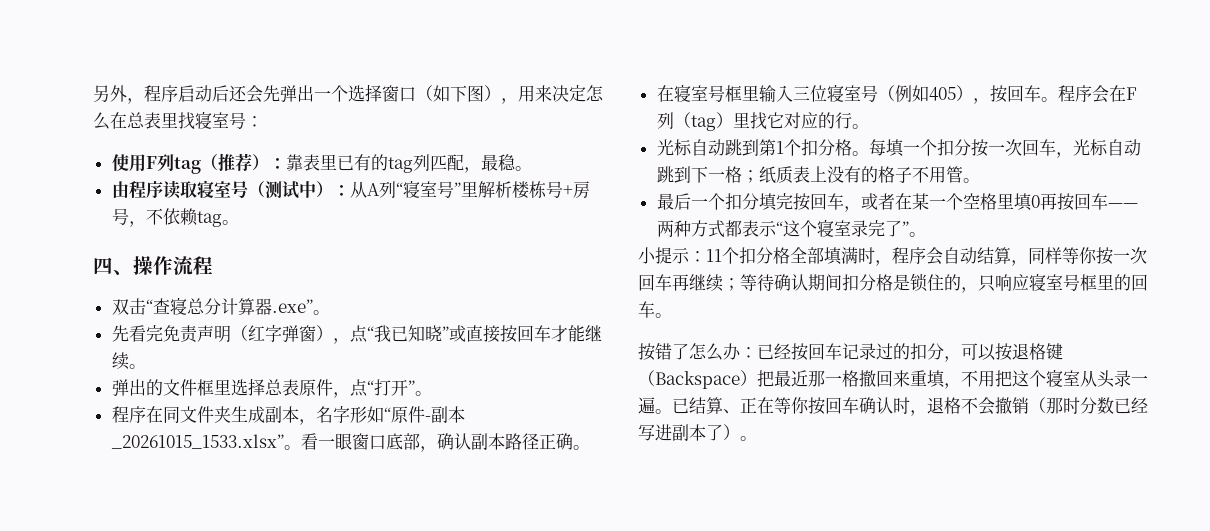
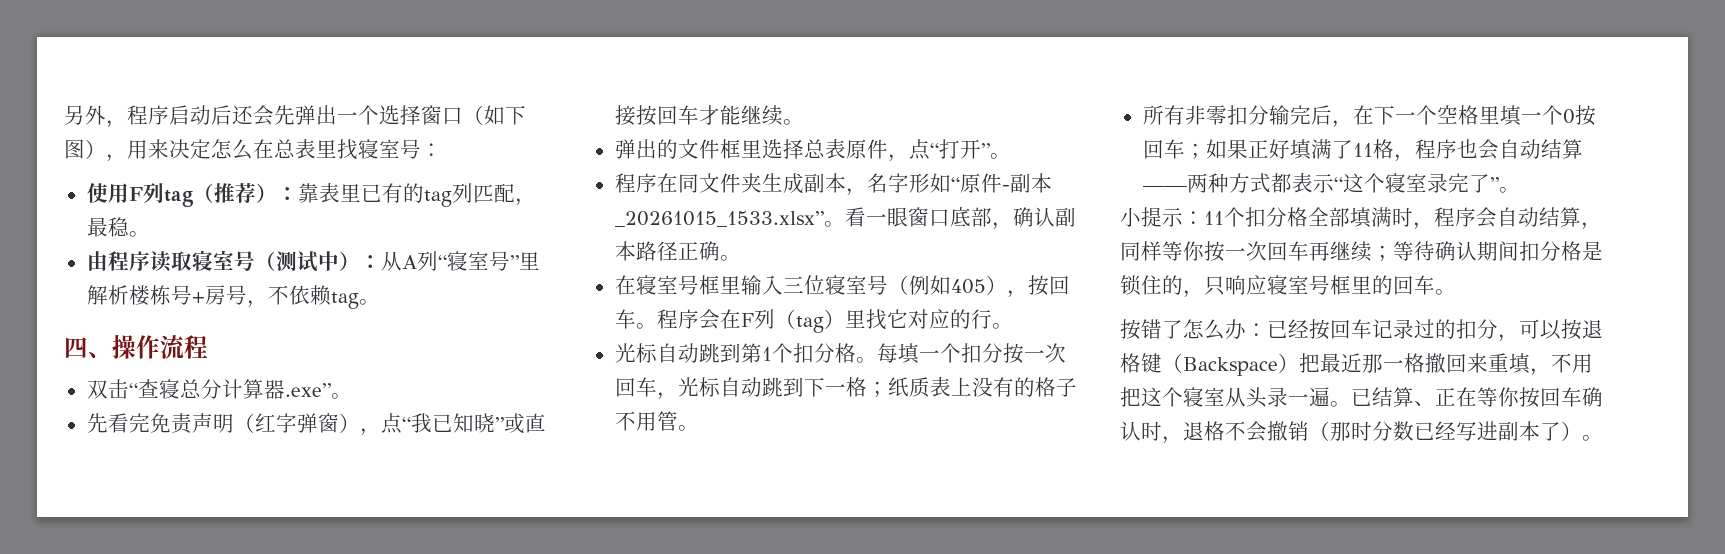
[656,193,1108,212] 最后一个扣分填完按回车，或者在某一个空格里填0再按回车 -> [1142,105,1596,128] [1142,139,1583,162] 所有非零扣分输完后，在下一个空格里填一个0按回车；如果正好填满了11格，程序也会自动结算

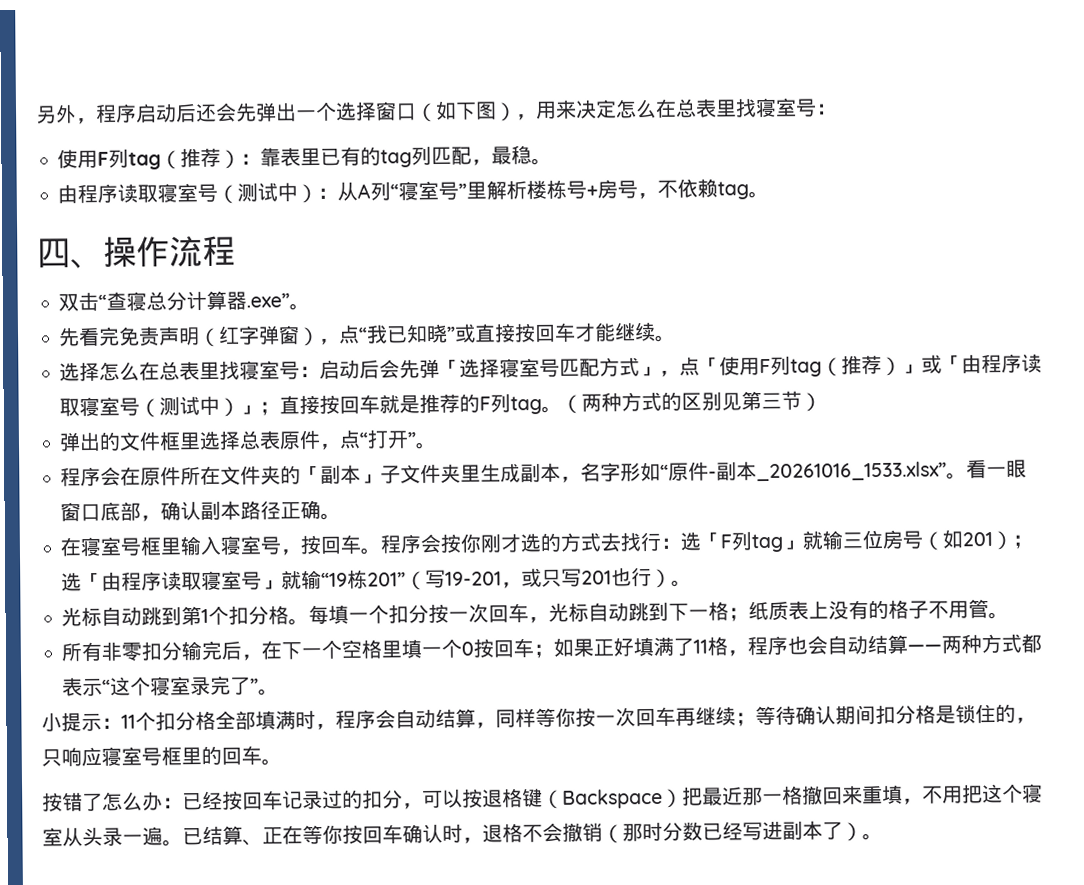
(804, 122) none -> [59,353,1043,382] [59,390,823,418] // 选择怎么在总表里找寝室号：启动后会先弹「选择寝室号匹配方式」，点「使用F列tag（推荐）」或「由程序读取寝室号（测试中）」；直接按回车就是推荐的F列tag。（两种方式的区别见第三节）
[656,173,762,193] 在同文件夹 -> [100,463,482,486] 会在原件所在文件夹的「副本」子文件夹里
[614,211,824,227] _20261015_1533.xlsx” -> [756,461,948,482] _20261016_1533.xlsx”
[782,275,1070,298] [614,309,992,333] 三位寝室号（例如405），按回车。程序会在F列（tag）里找它对应的行 -> [220,529,1034,556] [61,567,673,592] 寝室号，按回车。程序会按你刚才选的方式去找行：选「F列tag」就输三位房号（如201）；选「由程序读取寝室号」就输“19栋201”（写19-201，或只写201也行）

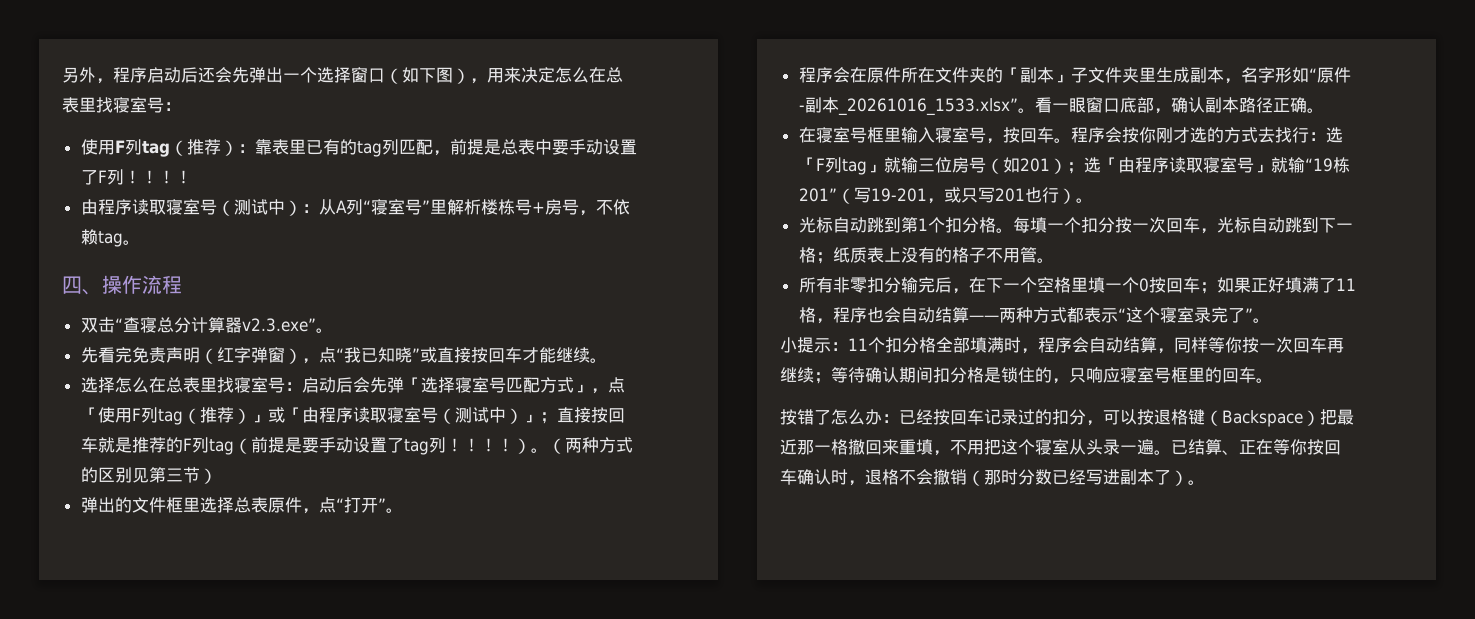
[491,145,553,166] 最稳。 -> [449,139,637,155] [80,169,192,185] 前提是总表中要手动设置了F列！！！！
[246,293,291,308] .exe” -> [241,318,316,332] v2.3.exe”
(543, 405) none -> [233,437,531,455] （前提是要手动设置了tag列！！！！）

